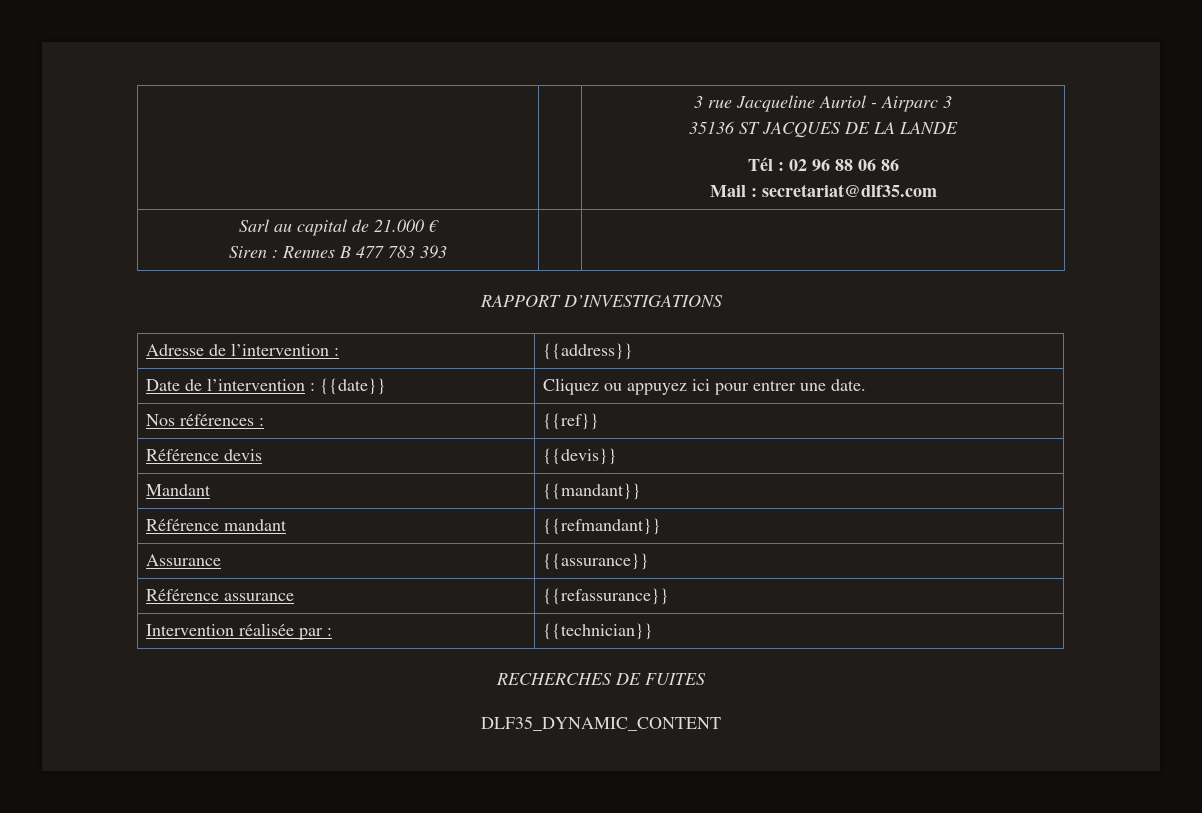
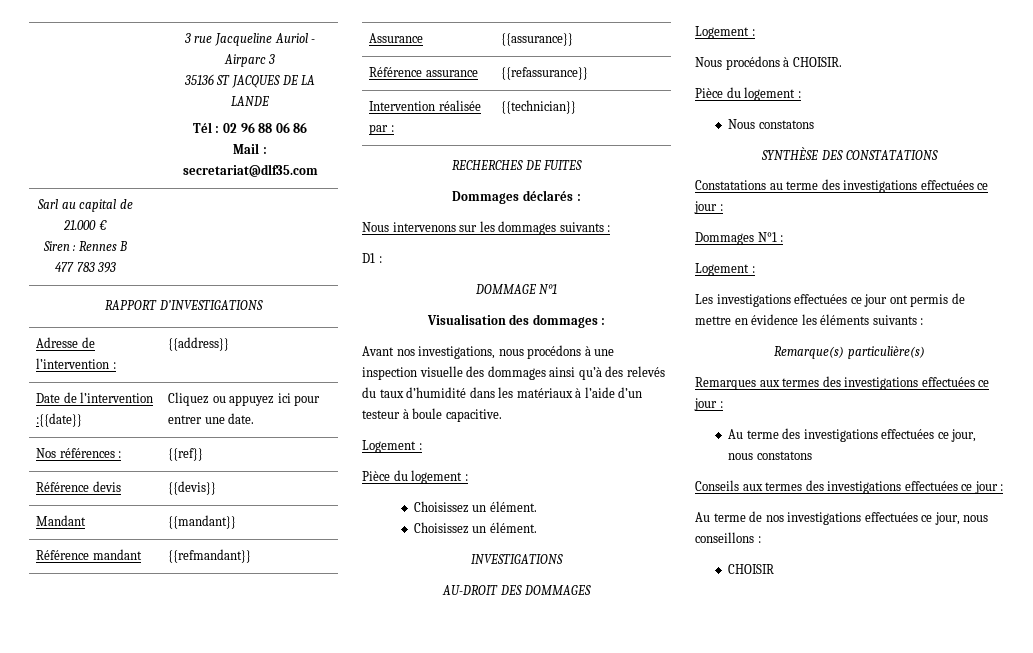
[309,378,386,395] : {{date}} -> [36,413,83,427] :{{date}}
[481,716,721,731] DLF35_DYNAMIC_CONTENT -> [452,190,581,204] [362,221,611,235] [362,253,382,263] [474,284,558,294] [426,314,606,328] [362,345,615,359] [362,366,665,380] [362,387,643,398] [362,408,502,422] [362,440,422,453] [362,470,468,484] [413,501,537,513] [413,522,537,534] [471,554,563,564] [442,585,591,595] [695,26,755,39] [695,56,842,70] [695,87,801,101] [728,119,814,129] [761,147,938,160] [695,179,989,193] [694,201,723,214] [695,232,784,245] [695,263,755,276] [695,293,965,307] [695,314,924,325] [774,346,925,359] [695,376,990,390] [694,398,723,411] [728,428,977,442] [728,451,812,460] [695,480,1004,494] [695,511,989,525] [695,532,761,543] [728,564,775,574] Dommages déclarés : // Nous intervenons sur les dommages suivants : // D1 : // DOMMAGE N°1 // Visualisation des dommages : // Avant nos investigations, nous procédons à une inspection visuelle des dommages ainsi qu’à des relevés du taux d’humidité dans les matériaux à l’aide d’un testeur à boule capacitive. // Logement : // Pièce du logement : // Choisissez un élément. // Choisissez un élément. // INVESTIGATIONS // AU-DROIT DES DOMMAGES // Logement : // Nous procédons à CHOISIR. // Pièce du logement : // Nous constatons // SYNTHÈSE DES CONSTATATIONS // Constatations au terme des investigations effectuées ce jour : // Dommages N°1 : // Logement : // Les investigations effectuées ce jour ont permis de mettre en évidence les éléments suivants : // Remarque(s) particulière(s) // Remarques aux termes des investigations effectuées ce jour : // Au terme des investigations effectuées ce jour, nous constatons // Conseils aux termes des investigations effectuées ce jour : // Au terme de nos investigations effectuées ce jour, nous conseillons : // CHOISIR

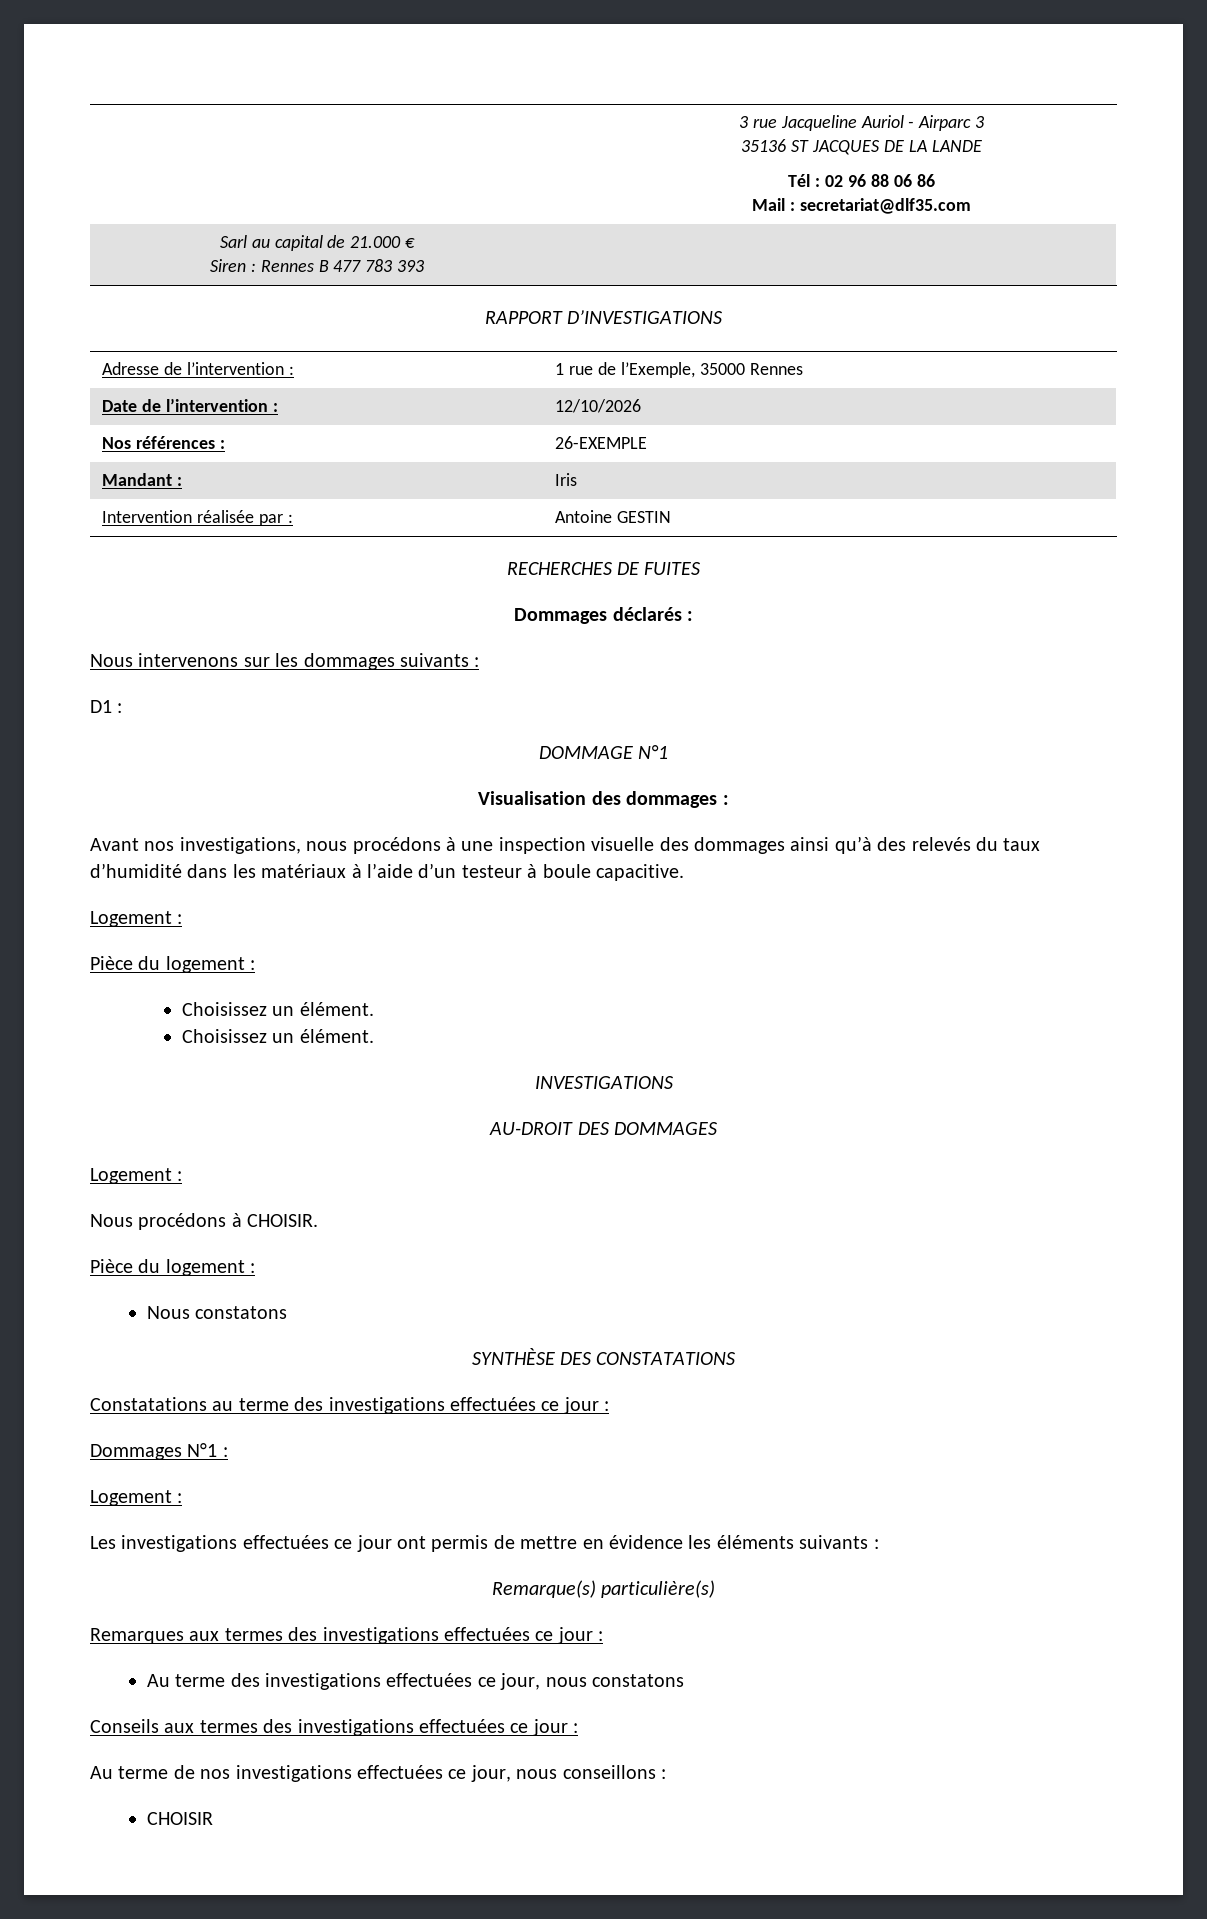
[168,337,230,351] [36,392,154,403] [36,413,83,427] [168,392,321,406] [168,413,255,424] [36,448,122,458] [168,448,204,461] [36,481,121,492] [168,481,217,495] [36,515,87,526] [168,515,237,529] [36,549,142,560] [168,549,252,563] [369,33,424,43] [501,33,574,46] [369,67,478,77] [501,67,589,80] {{address}} // Date de l’intervention :{{date}} | Cliquez ou appuyez ici pour entrer une date. // Nos références : | {{ref}} // Référence devis | {{devis}} // Mandant | {{mandant}} // Référence mandant | {{refmandant}} // Assurance | {{assurance}} // Référence assurance | {{refassurance}} -> [555,362,803,378] [102,398,278,412] [555,399,642,413] [102,436,225,449] [555,436,648,449] [102,473,183,486] [555,473,578,486] 1 rue de l’Exemple, 35000 Rennes // Date de l’intervention : | 12/10/2026 // Nos références : | 26-EXEMPLE // Mandant : | Iris
[501,100,577,114] {{technician}} -> [555,510,672,523] Antoine GESTIN

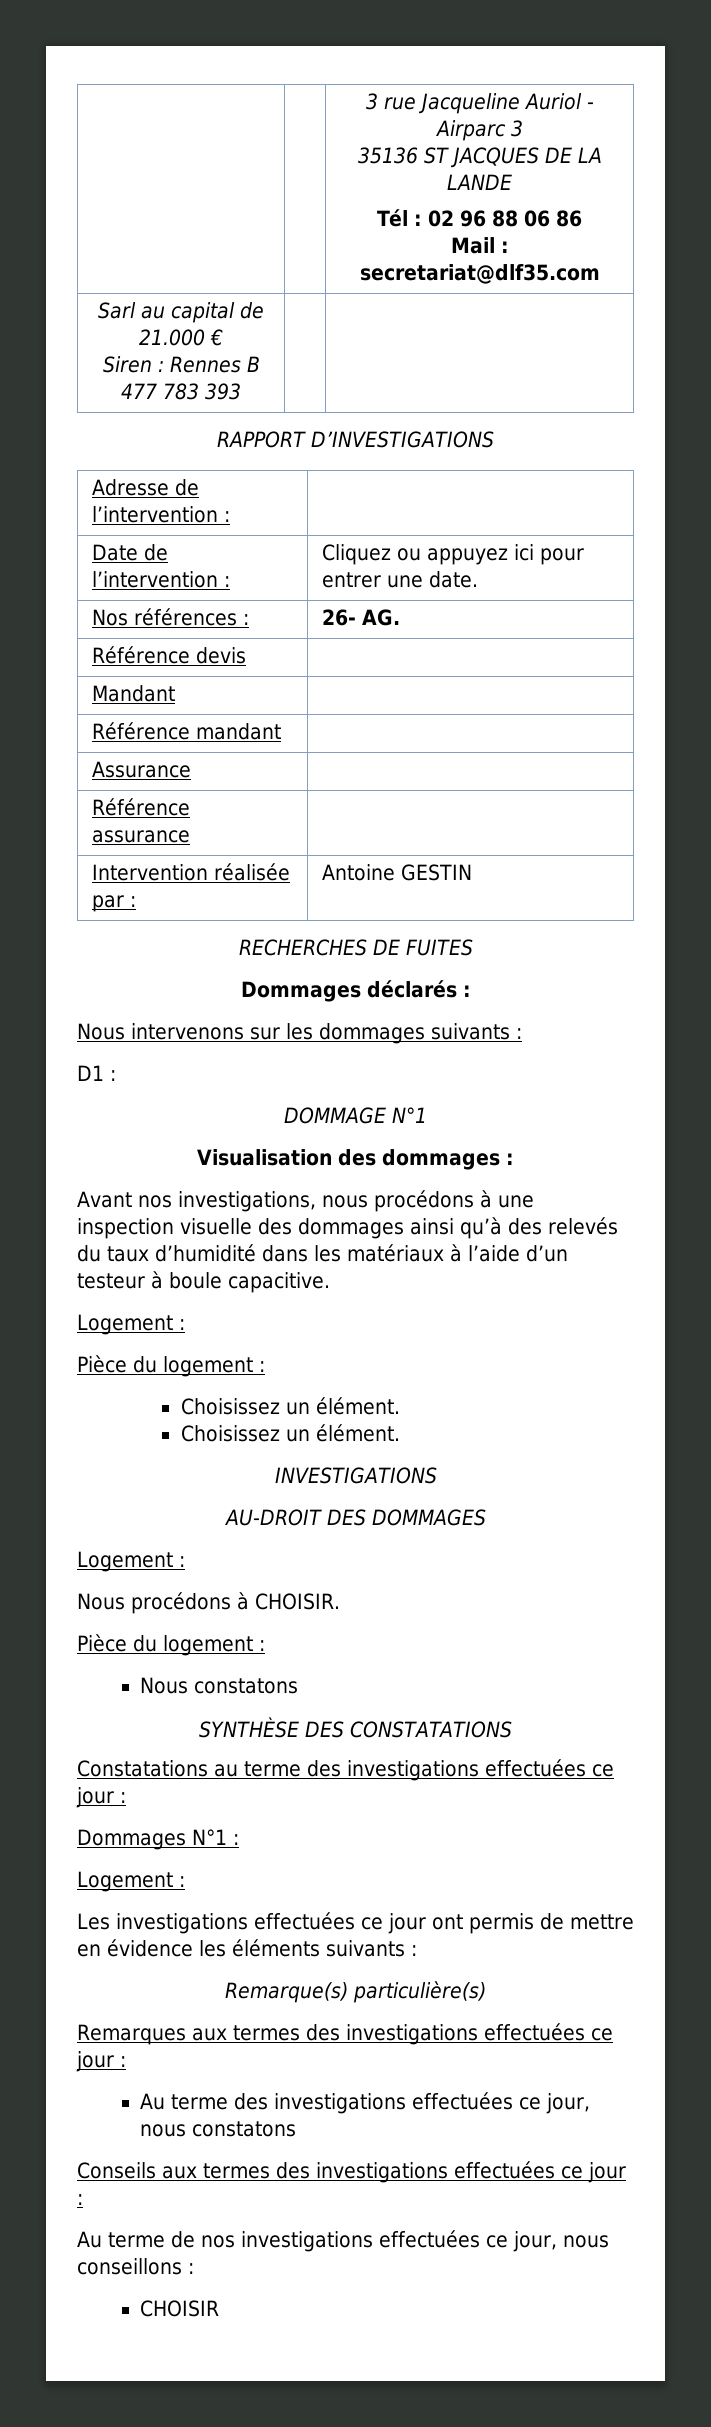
[555,362,803,378] [102,398,278,412] [555,399,642,413] [102,436,225,449] [555,436,648,449] [102,473,183,486] [555,473,578,486] 1 rue de l’Exemple, 35000 Rennes // Date de l’intervention : | 12/10/2026 // Nos références : | 26-EXEMPLE // Mandant : | Iris -> [92,544,169,561] [92,571,231,588] [322,544,585,565] [322,571,479,588] [92,608,250,626] [322,609,401,626] [92,646,247,664] [92,685,176,702] [92,722,282,740] [92,761,192,778] [92,798,191,816] [92,830,191,843] // Date de l’intervention : | Cliquez ou appuyez ici pour entrer une date. // Nos références : | 26- AG. // Référence devis | // Mandant | // Référence mandant | // Assurance | // Référence assurance |

